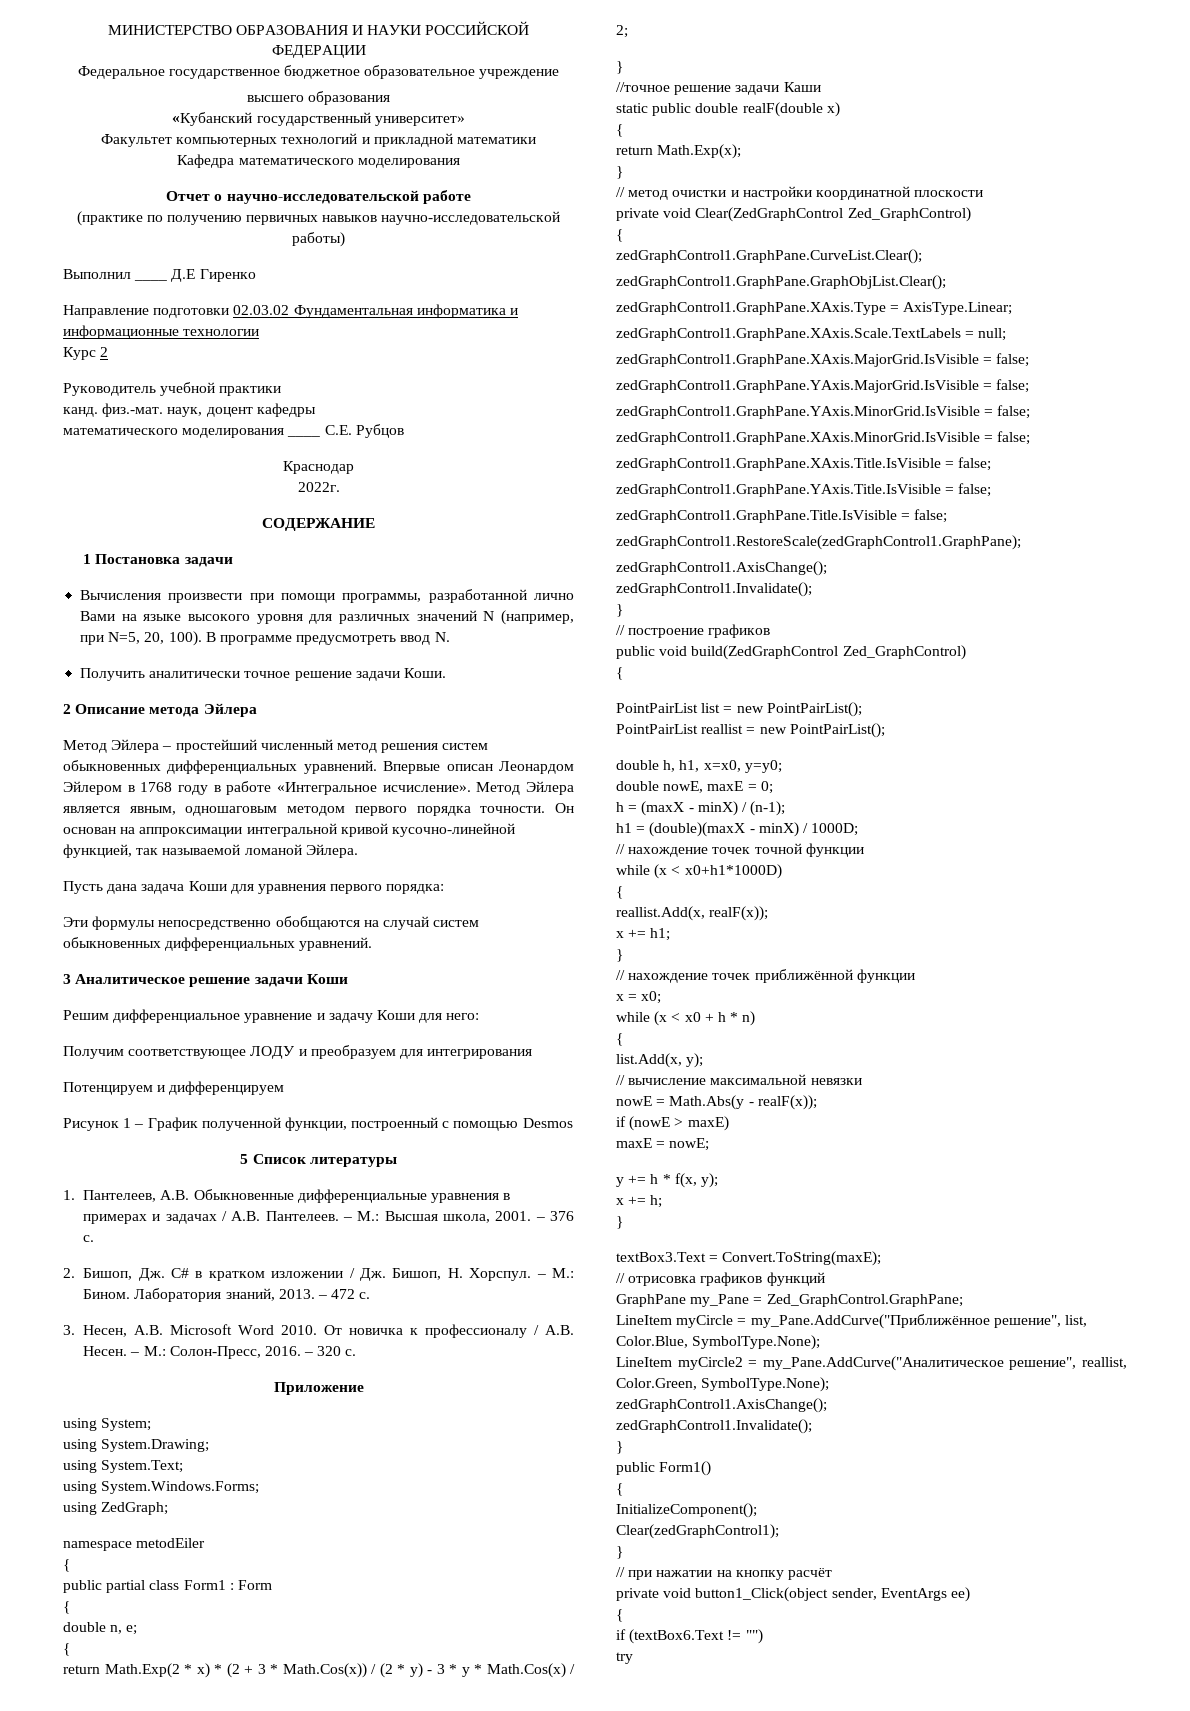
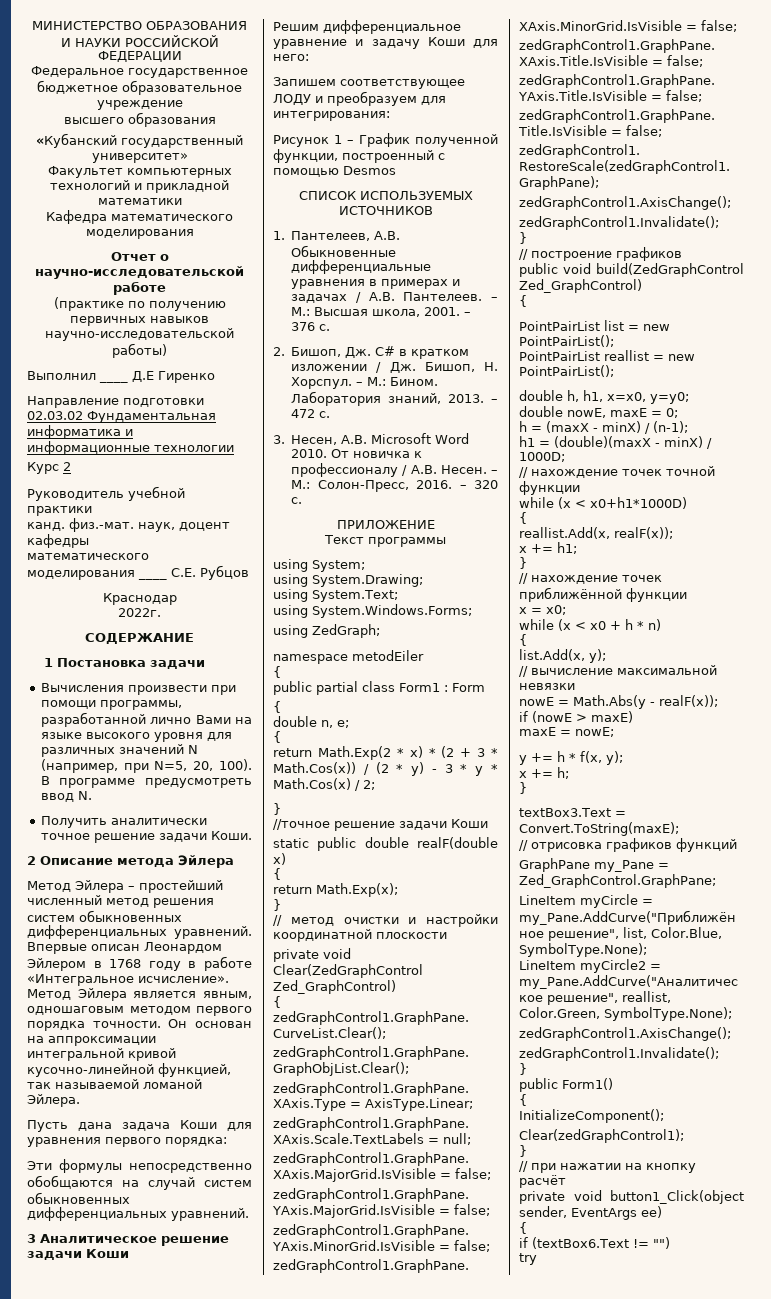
[63,1046,124,1059] Получим -> [273,77,336,86] Запишем
[427,1049,533,1059] [63,1081,285,1095] интегрирования // Потенцируем и дифференцируем -> [273,111,390,121] интегрирования:
[240,1154,397,1167] 5 Список литературы -> [298,191,473,200] [338,206,433,215] СПИСОК ИСПОЛЬЗУЕМЫХ ИСТОЧНИКОВ
[273,1382,364,1395] Приложение -> [336,520,435,529] [324,535,446,547] ПРИЛОЖЕНИЕ // Текст программы
[783,82,821,92] Каши -> [451,819,488,828] Коши

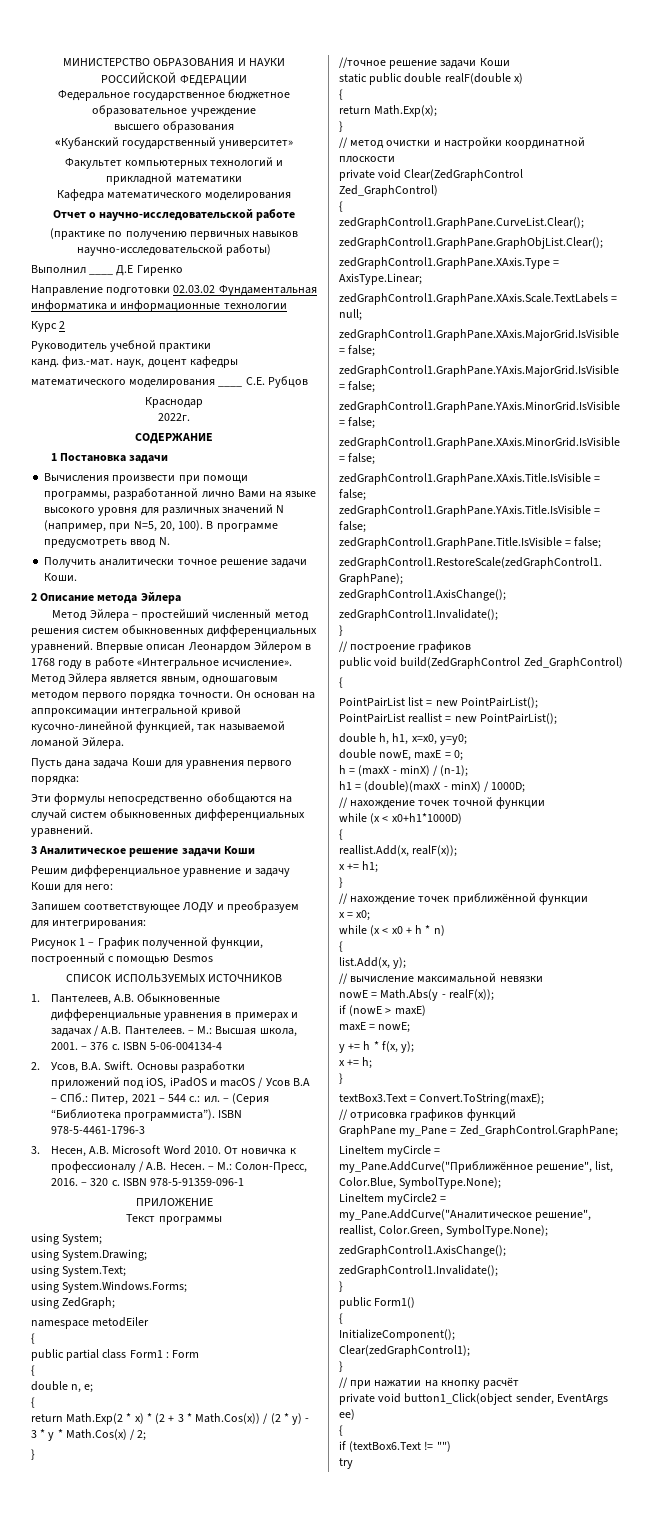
(331, 327) none -> [122,1042,223,1050] ISBN 5-06-004134-4
[291,346,470,359] [291,362,498,373] [291,377,439,389] [291,391,498,406] [291,409,331,418] Бишоп, Дж. C# в кратком изложении / Дж. Бишоп, Н. Хорспул. – М.: Бином. Лаборатория знаний, 2013. – 472 c. -> [50,1061,245,1073] [50,1077,310,1089] [50,1093,270,1105] [50,1109,243,1121] [50,1126,145,1134] Усов, В.А. Swift. Основы разработки приложений под iOS, iPadOS и macOS / Усов В.А – СПб.: Питер, 2021 – 544 c.: ил. – (Серия “Библиотека программиста”). ISBN 978-5-4461-1796-3
(303, 500) none -> [122,1178,245,1186] ISBN 978-5-91359-096-1

